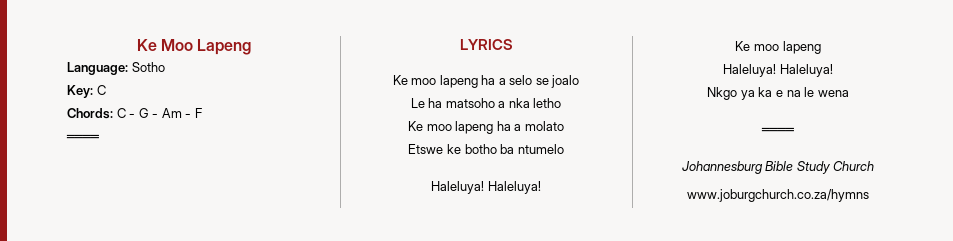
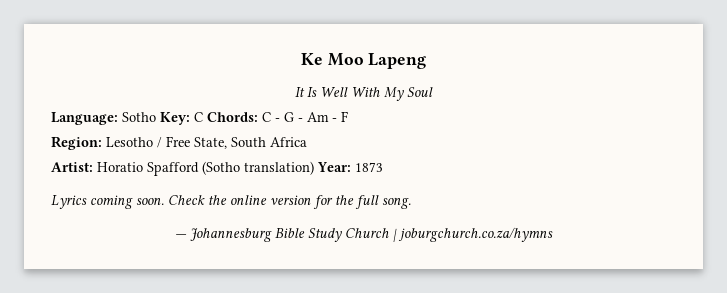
(252, 47) none -> [295,87,433,101] // It Is Well With My Soul
(165, 67) // -> (156, 117) none
(106, 90) // -> (203, 117) none
[66,134,99,141] [459,39,513,50] [392,75,580,88] [410,98,562,108] [408,121,564,134] [408,144,564,154] [431,181,541,194] [735,41,821,54] [723,64,833,77] [707,87,849,100] [761,127,794,134] ════ // LYRICS // Ke moo lapeng ha a selo se joalo // Le ha matsoho a nka letho // Ke moo lapeng ha a molato // Etswe ke botho ba ntumelo // Haleluya! Haleluya! // Ke moo lapeng // Haleluya! Haleluya! // Nkgo ya ka e na le wena // ════ // -> [51,136,307,150] [51,161,383,176] [51,195,411,209] [175,234,187,238] Region: Lesotho / Free State, South Africa // Artist: Horatio Spafford (Sotho translation) Year: 1873 // Lyrics coming soon. Check the online version for the full song. // —
[687,189,869,202] // www.joburgchurch.co.za/hymns -> [393,227,553,242] | joburgchurch.co.za/hymns

